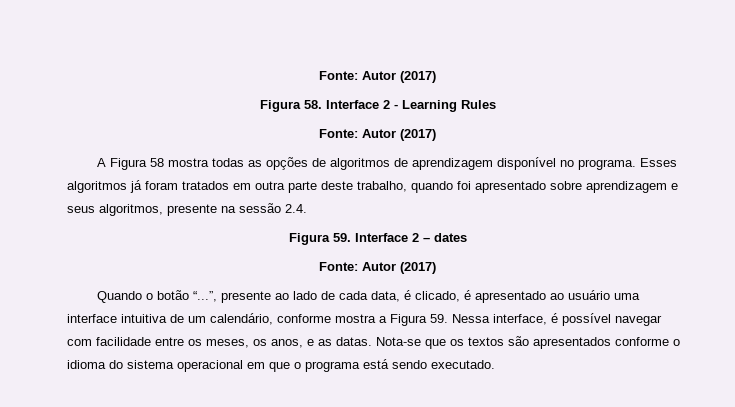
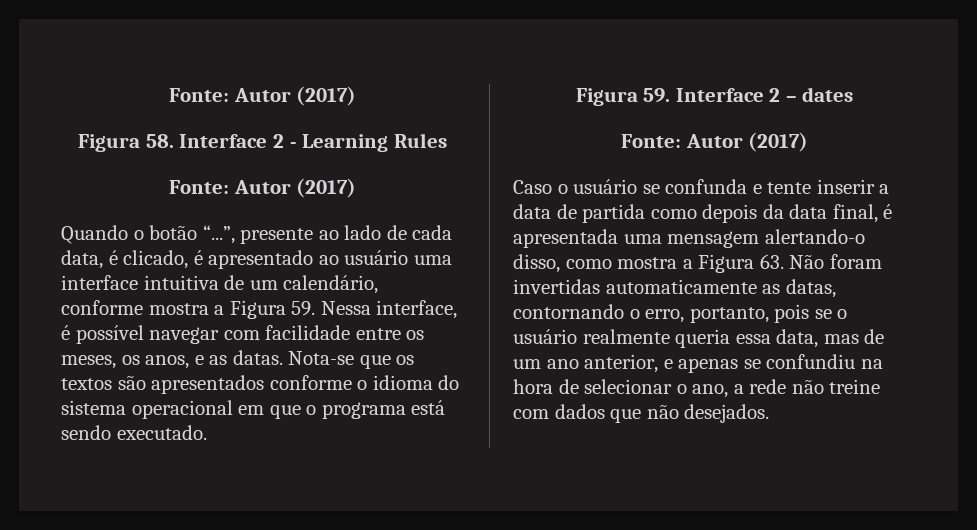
[97,157,678,170] [67,180,678,193] [67,203,307,216] [288,233,467,245] [319,262,436,274] // A Figura 58 mostra todas as opções de algoritmos de aprendizagem disponível no programa. Esses algoritmos já foram tratados em outra parte deste trabalho, quando foi apresentado sobre aprendizagem e seus algoritmos, presente na sessão 2.4. // Figura 59. Interface 2 – dates // Fonte: Autor (2017) -> (357, 188) none
(495, 364) none -> [575,87,854,106] [620,132,809,152] [513,179,890,194] [513,204,893,223] [513,229,865,248] [513,254,882,273] [513,279,836,298] [513,304,848,323] [513,329,885,348] [513,354,883,373] [513,379,881,398] [513,404,770,423] // Figura 59. Interface 2 – dates // Fonte: Autor (2017) // Caso o usuário se confunda e tente inserir a data de partida como depois da data final, é apresentada uma mensagem alertando-o disso, como mostra a Figura 63. Não foram invertidas automaticamente as datas, contornando o erro, portanto, pois se o usuário realmente queria essa data, mas de um ano anterior, e apenas se confundiu na hora de selecionar o ano, a rede não treine com dados que não desejados.

